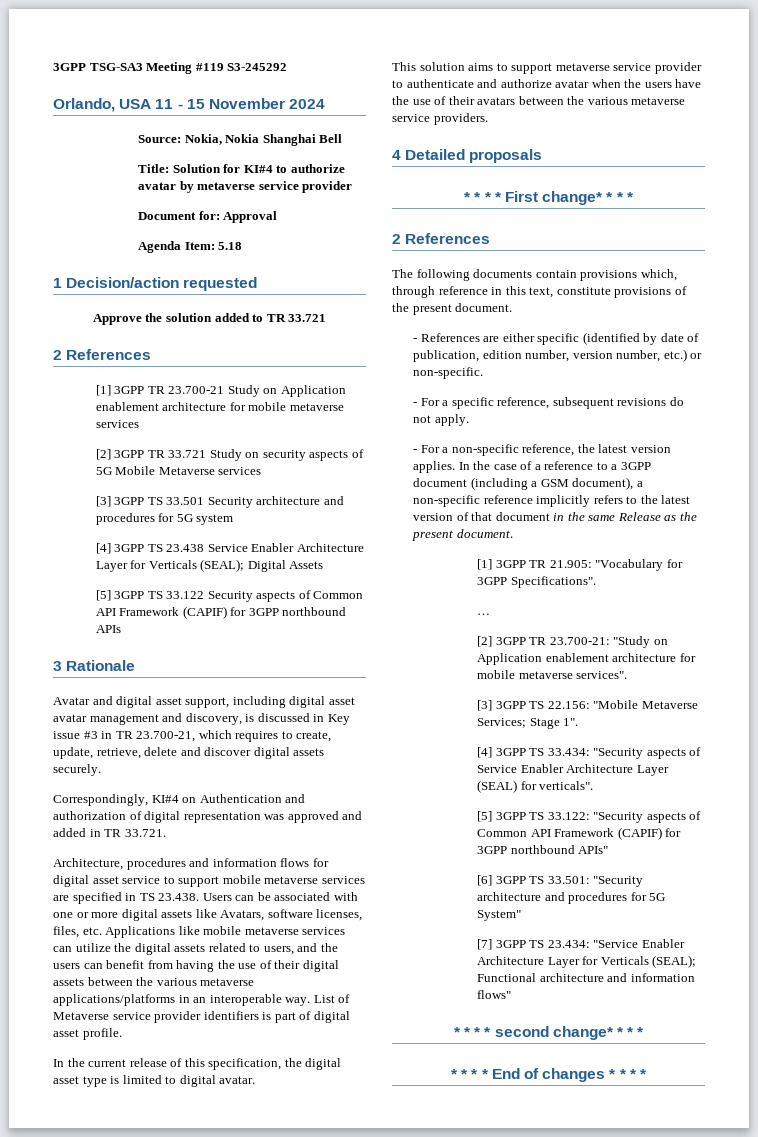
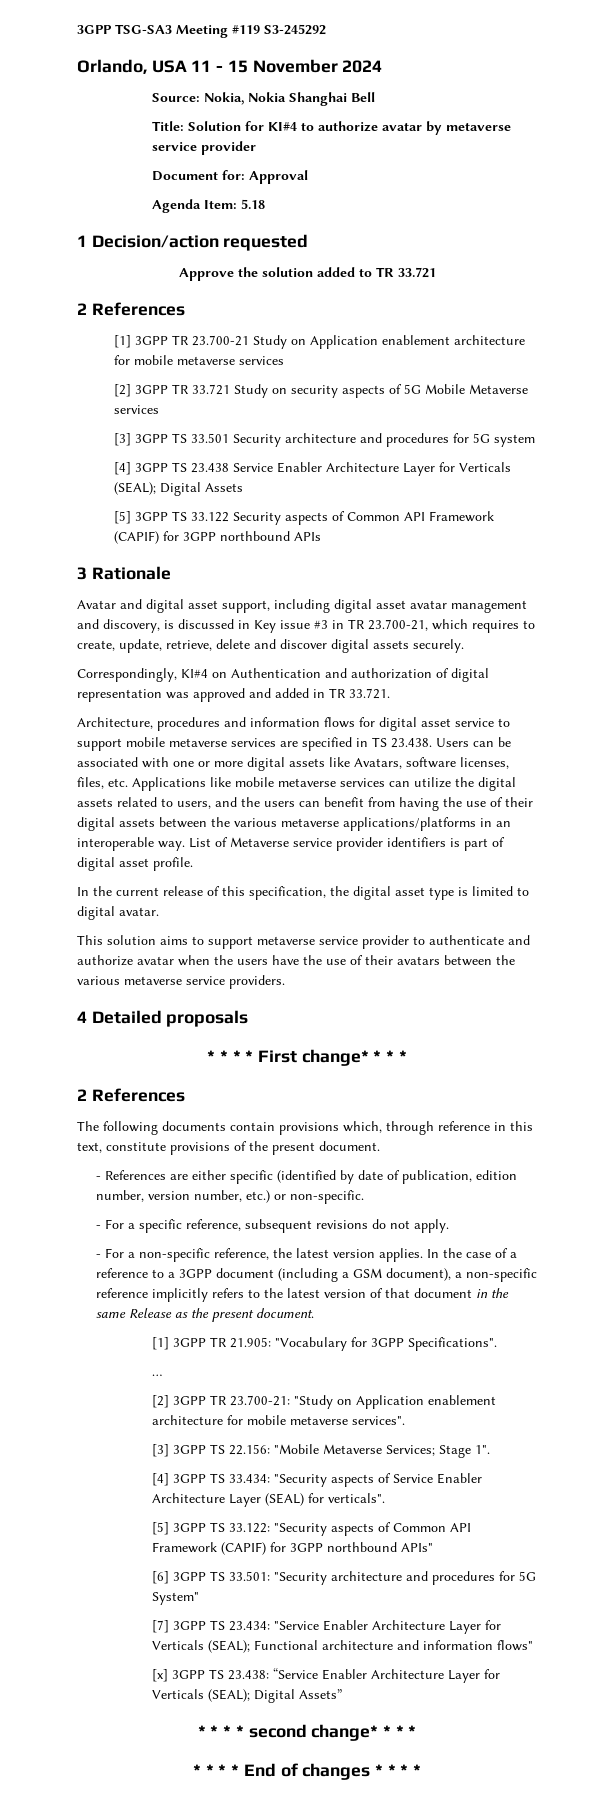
(512, 994) none -> [151,1668,500,1683] [151,1689,342,1703] // [x] 3GPP TS 23.438: “Service Enabler Architecture Layer for Verticals (SEAL); Digital Assets”

